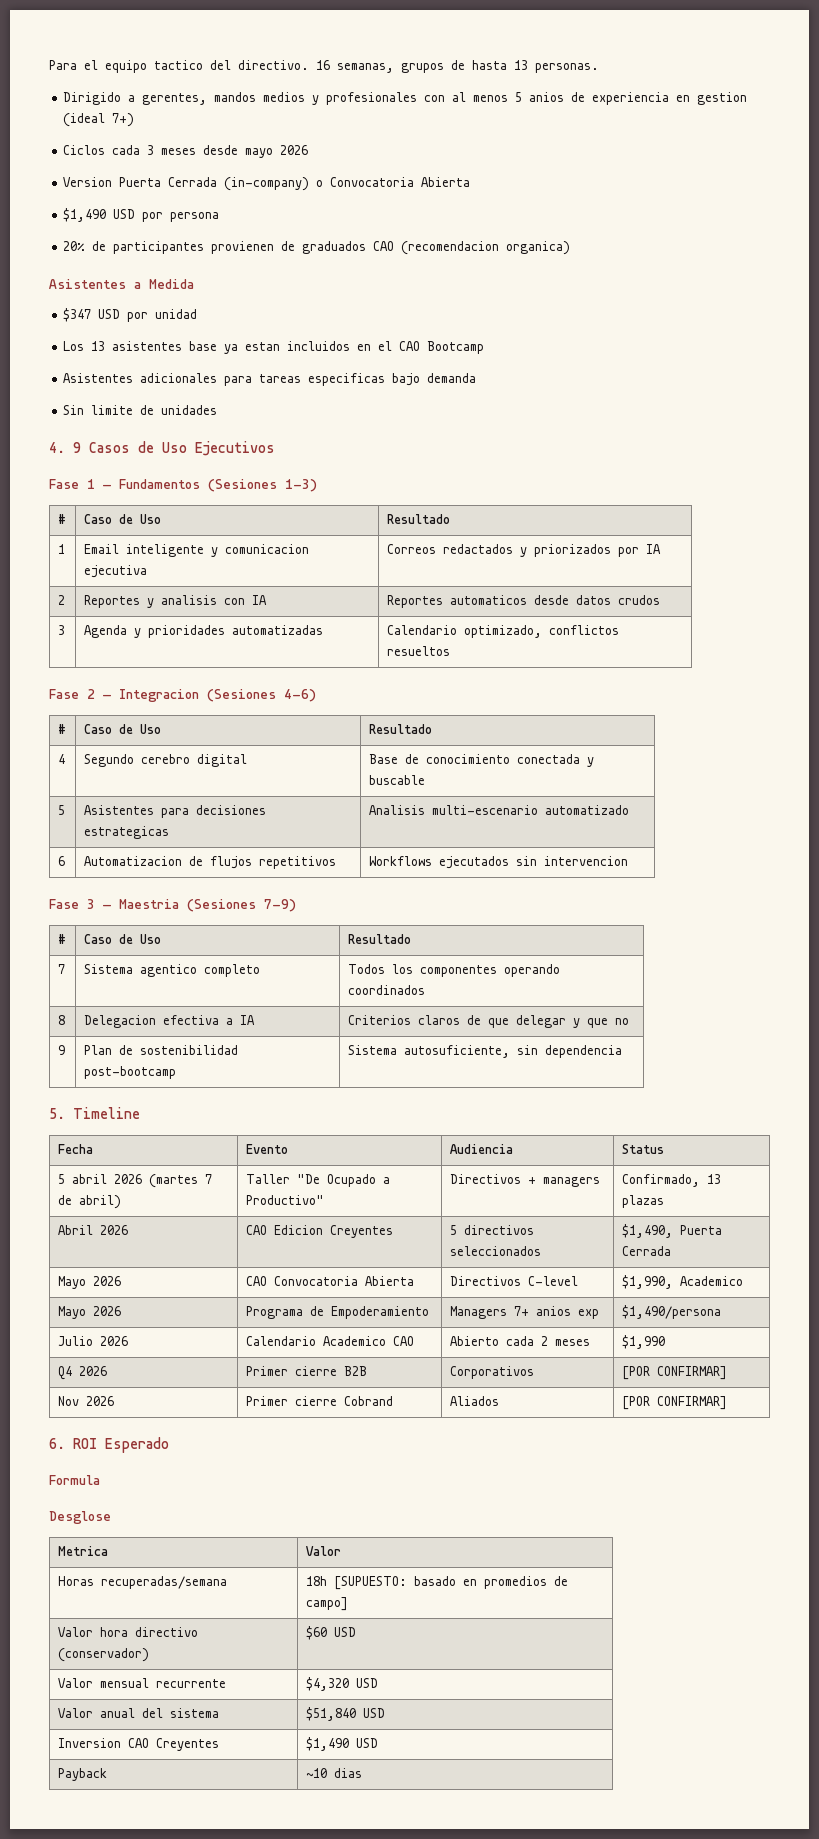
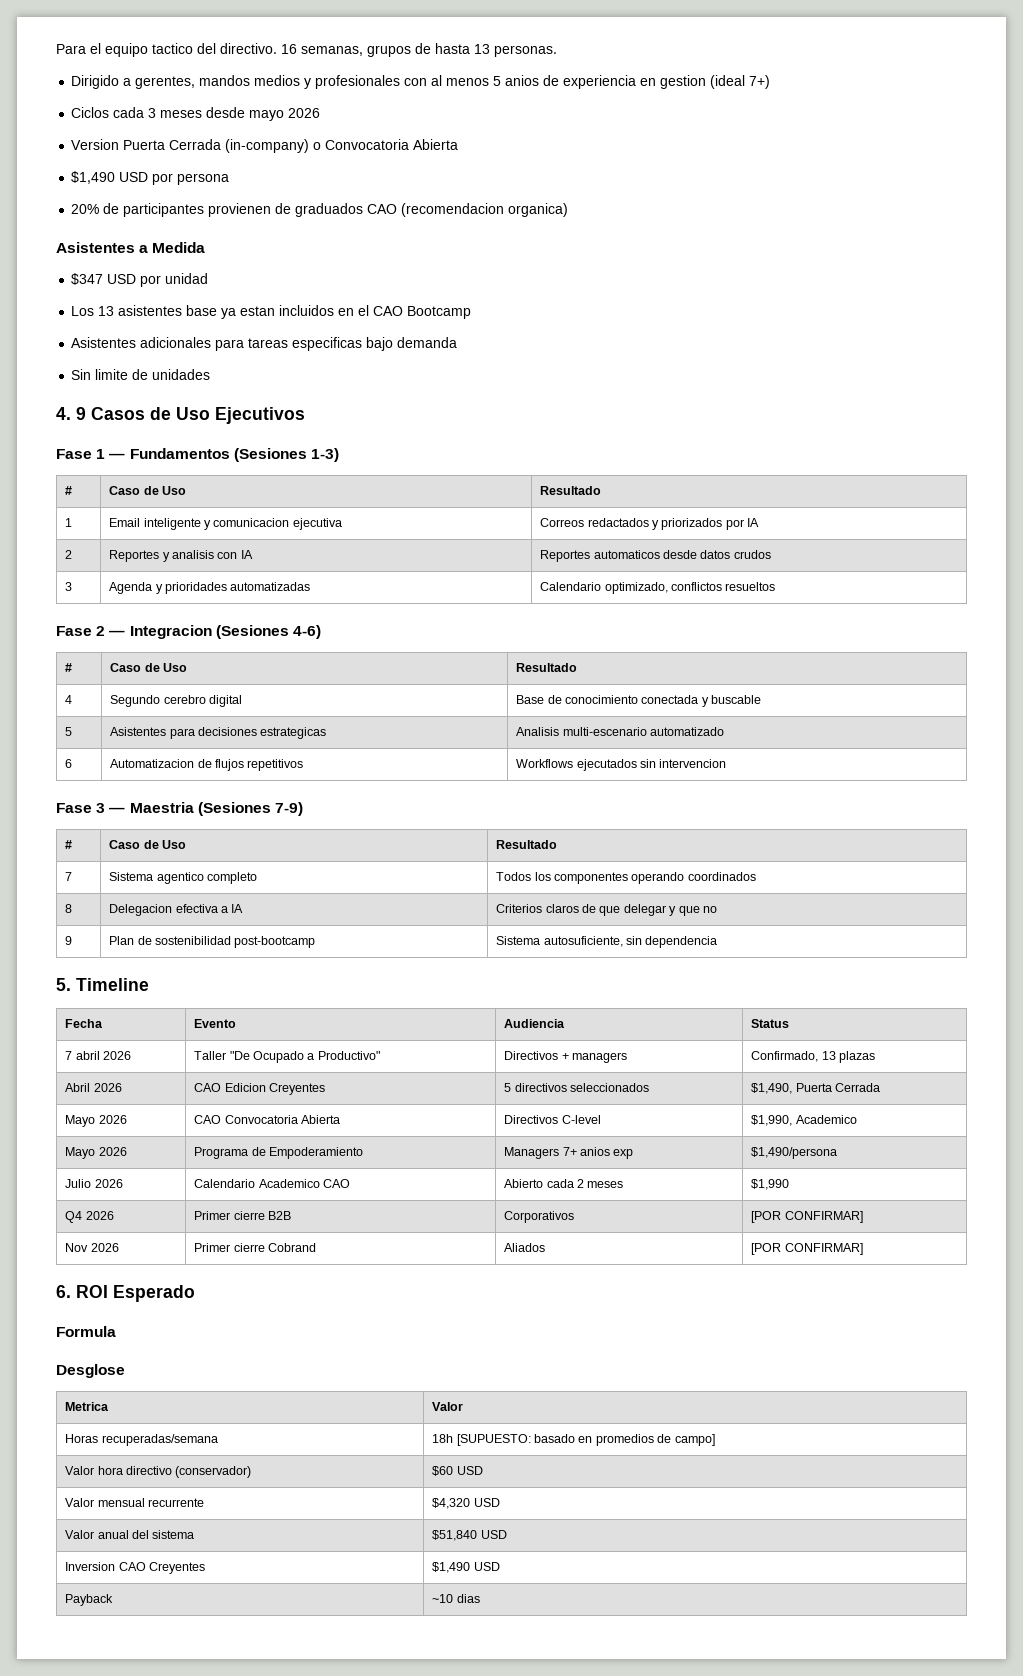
[57,1174,65,1184] 5 -> [65,1051,73,1060] 7
[148,1174,212,1188] [57,1195,121,1209] (martes 7 de abril) -> (132, 1055) none

